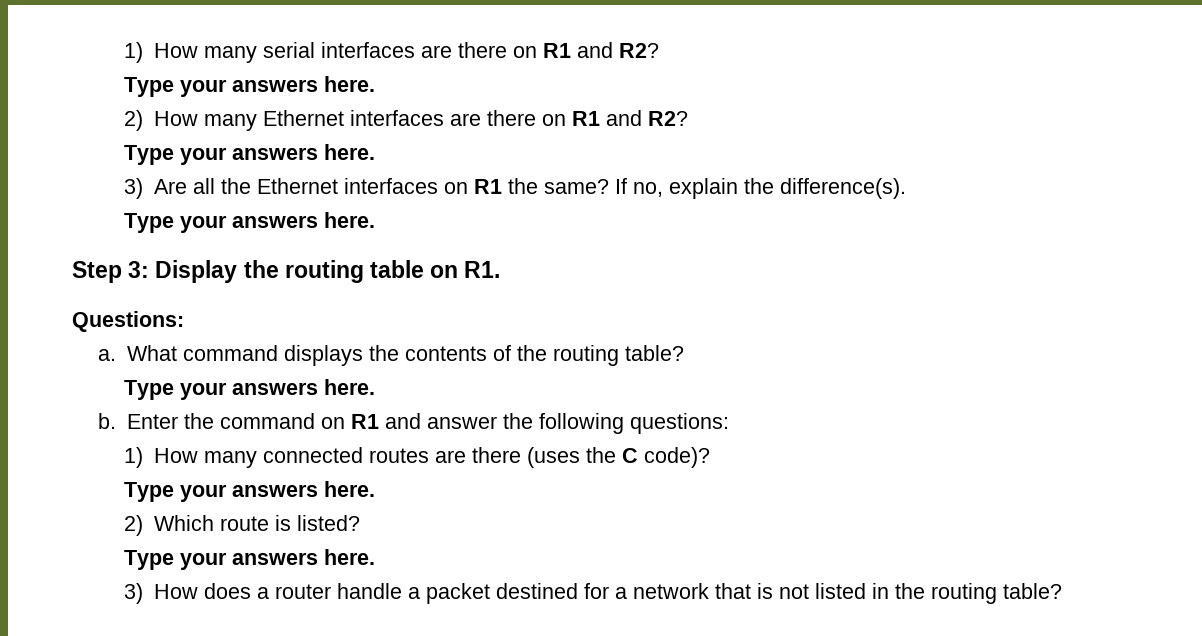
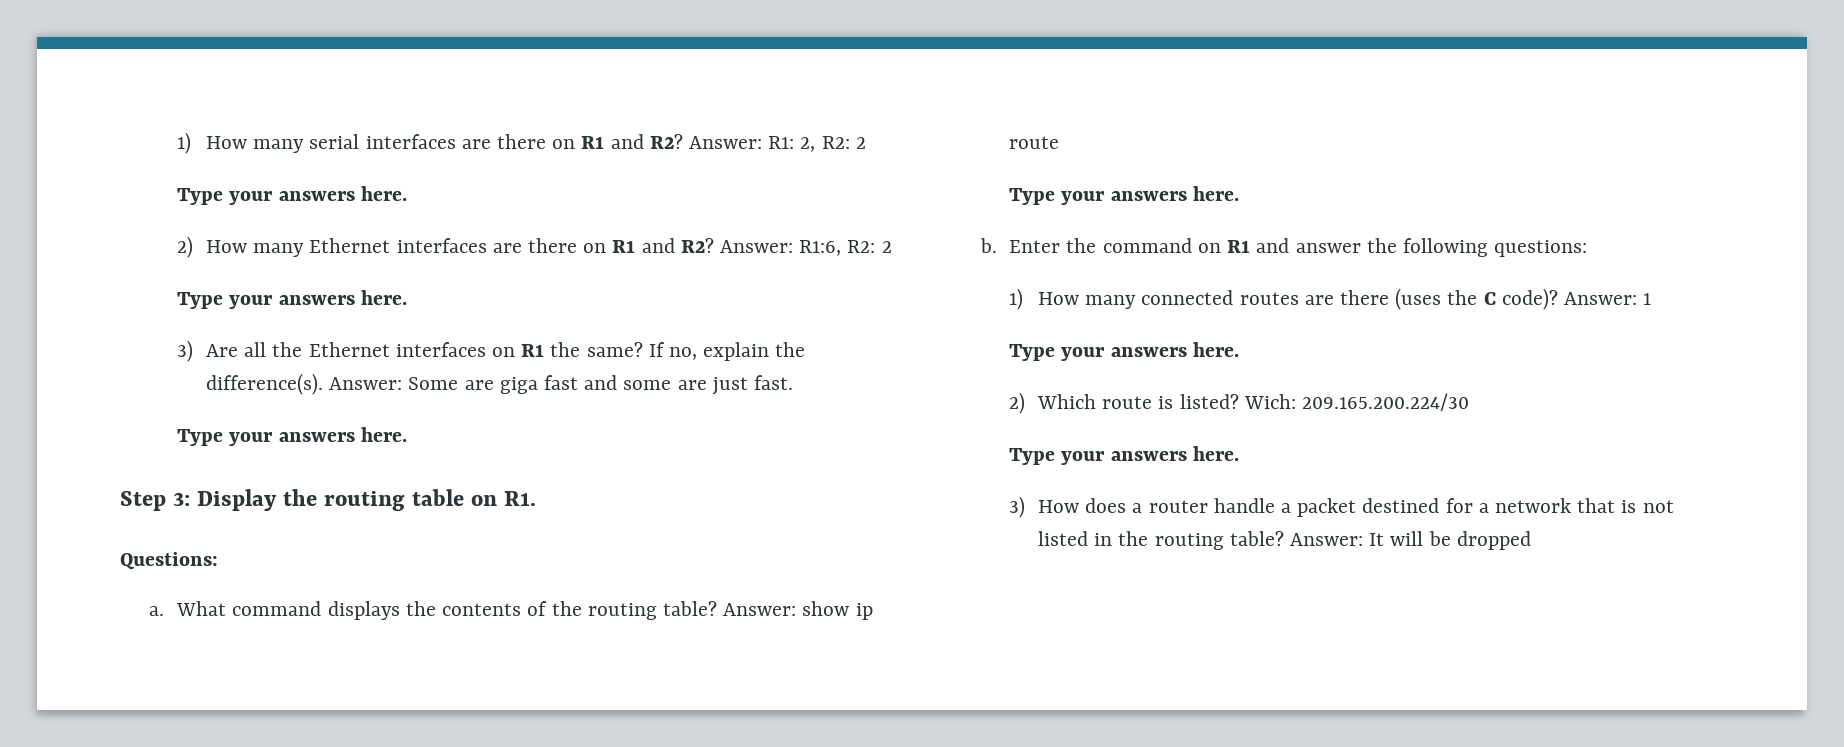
(660, 50) none -> [688,136,866,152] Answer: R1: 2, R2: 2
(689, 118) none -> [719,240,892,256] Answer: R1:6, R2: 2
(907, 188) none -> [329,375,793,395] Answer: Some are giga fast and some are just fast.
(684, 353) none -> [723,601,873,620] [1009,136,1060,149] Answer: show ip route
(711, 457) none -> [1563,292,1652,305] Answer: 1
(361, 523) none -> [1243,393,1469,411] Wich: 209.165.200.224/30
(1063, 591) none -> [1289,531,1531,550] Answer: It will be dropped

